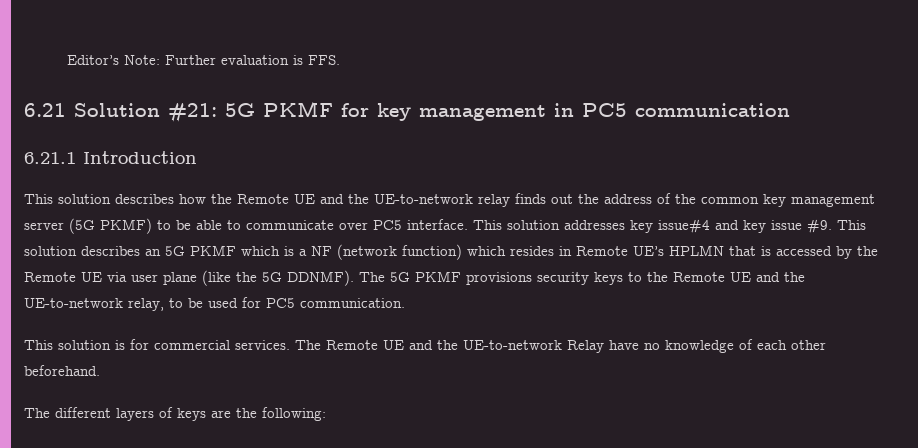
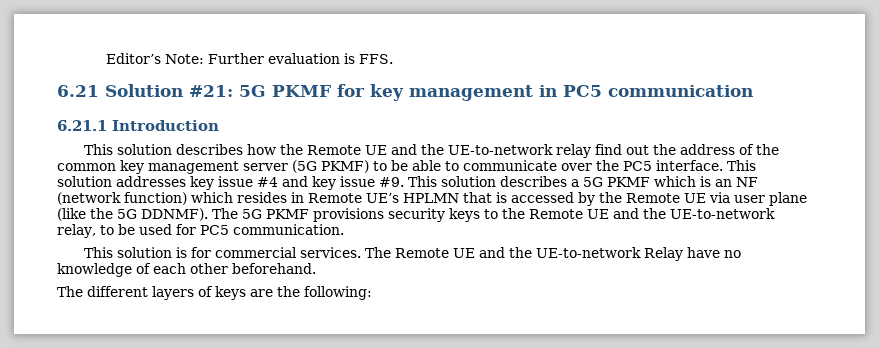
[515,193,546,204] finds -> [594,144,622,155] find
(368, 226) none -> [596,160,619,171] the
[658,219,710,233] issue#4 -> [218,176,278,187] issue #4
[145,249,161,256] an -> [571,179,579,187] a
[299,249,307,256] a -> [715,179,732,187] an

